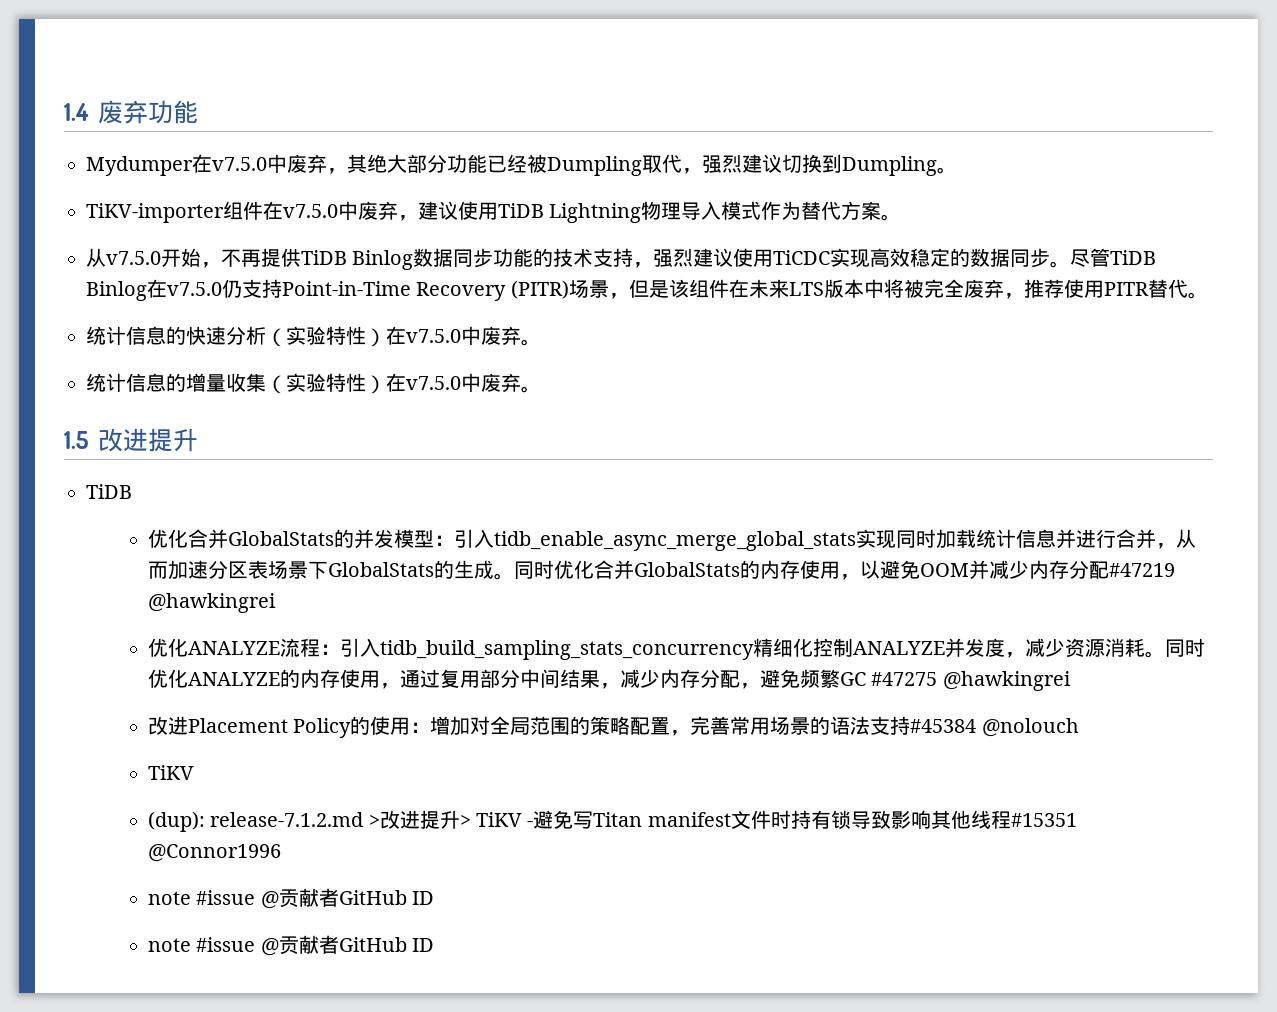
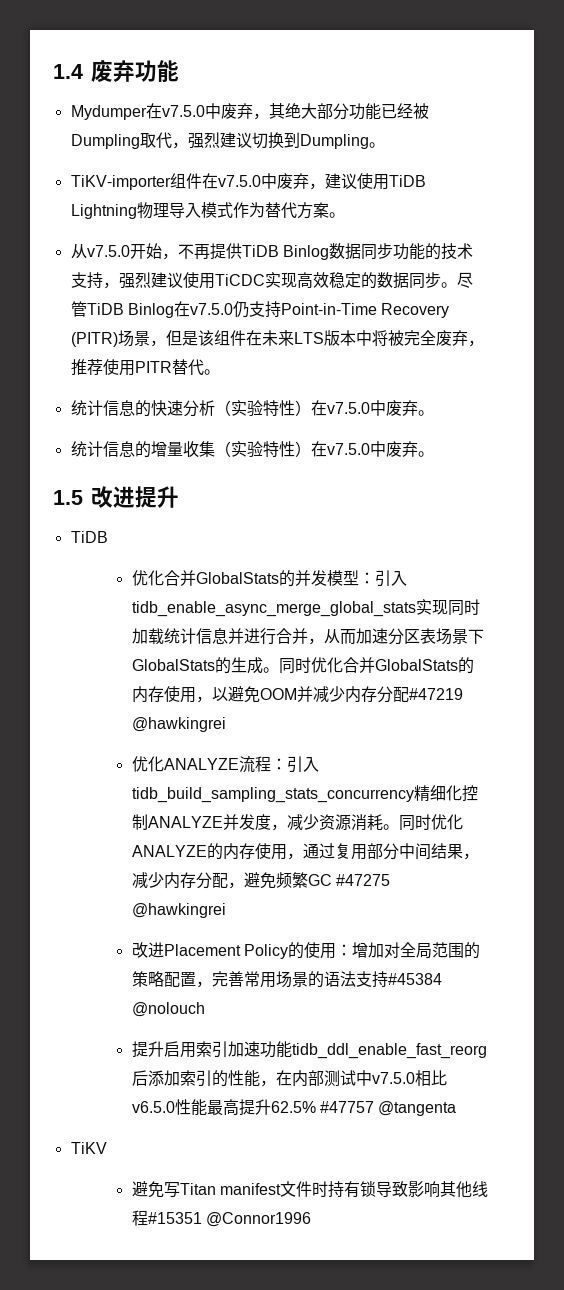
[147,765,194,780] [147,810,534,832] TiKV // (dup): release-7.1.2.md >改进提升> TiKV - -> [131,1041,487,1059] [131,1070,447,1087] [131,1099,457,1116] [70,1142,107,1154] 提升启用索引加速功能tidb_ddl_enable_fast_reorg后添加索引的性能，在内部测试中v7.5.0相比v6.5.0性能最高提升62.5% #47757 @tangenta // TiKV //
[147,888,435,909] [147,935,435,956] // note #issue @贡献者GitHub ID // note #issue @贡献者GitHub ID -> (311, 1219) none

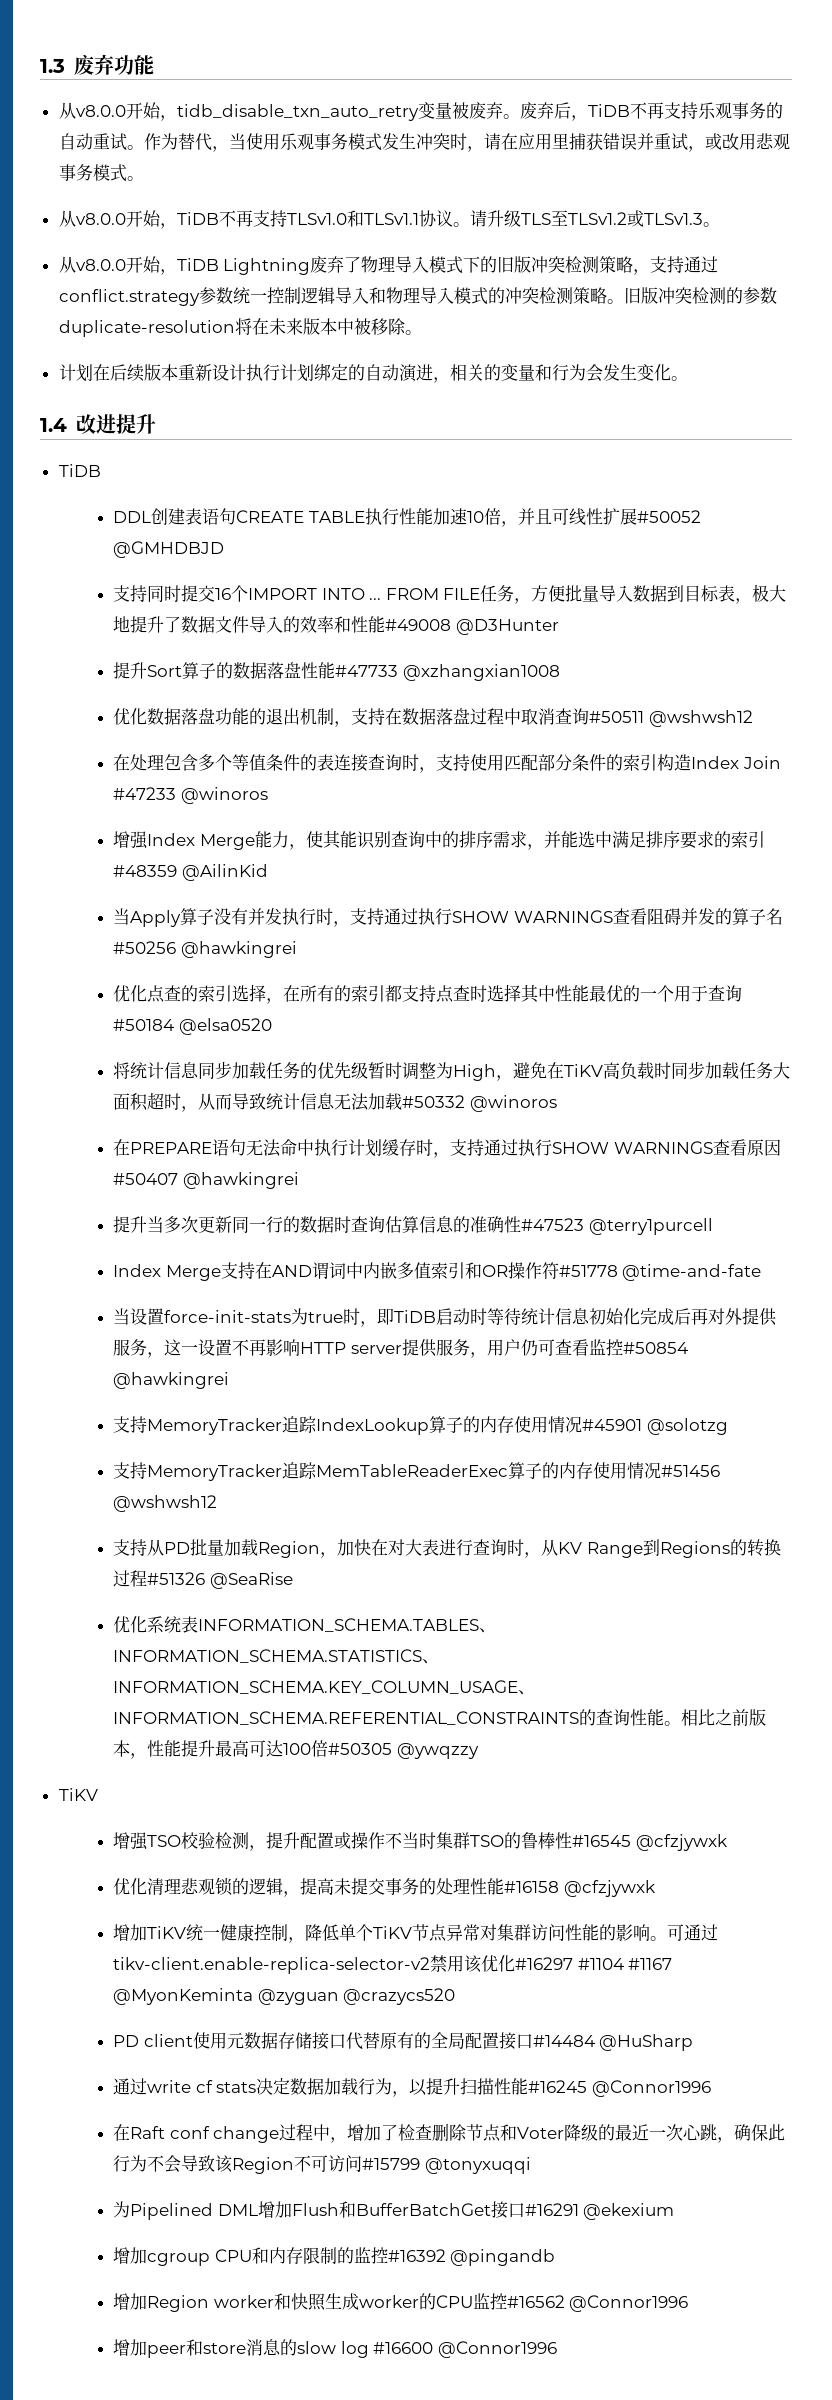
[53,64,83,79] 1.4 -> [40,59,65,73] 1.3
[70,103,429,120] [70,132,385,149] [70,173,426,190] [70,202,345,219] [70,243,473,260] [70,272,473,289] [70,301,450,318] [70,330,484,347] [70,359,220,376] [70,400,434,417] [70,441,434,458] [53,490,83,505] Mydumper在v7.5.0中废弃，其绝大部分功能已经被Dumpling取代，强烈建议切换到Dumpling。 // TiKV-importer组件在v7.5.0中废弃，建议使用TiDB Lightning物理导入模式作为替代方案。 // 从v7.5.0开始，不再提供TiDB Binlog数据同步功能的技术支持，强烈建议使用TiCDC实现高效稳定的数据同步。尽管TiDB Binlog在v7.5.0仍支持Point-in-Time Recovery (PITR)场景，但是该组件在未来LTS版本中将被完全废弃，推荐使用PITR替代。 // 统计信息的快速分析（实验特性）在v7.5.0中废弃。 // 统计信息的增量收集（实验特性）在v7.5.0中废弃。 // 1.5 -> [58,102,783,121] [58,133,790,152] [58,164,144,182] [58,210,720,229] [58,256,719,275] [58,287,777,306] [58,318,422,337] [58,363,688,383] [40,418,67,432] 从v8.0.0开始，tidb_disable_txn_auto_retry变量被废弃。废弃后，TiDB不再支持乐观事务的自动重试。作为替代，当使用乐观事务模式发生冲突时，请在应用里捕获错误并重试，或改用悲观事务模式。 // 从v8.0.0开始，TiDB不再支持TLSv1.0和TLSv1.1协议。请升级TLS至TLSv1.2或TLSv1.3。 // 从v8.0.0开始，TiDB Lightning废弃了物理导入模式下的旧版冲突检测策略，支持通过conflict.strategy参数统一控制逻辑导入和物理导入模式的冲突检测策略。旧版冲突检测的参数duplicate-resolution将在未来版本中被移除。 // 计划在后续版本重新设计执行计划绑定的自动演进，相关的变量和行为会发生变化。 // 1.4
[131,570,407,587] [131,599,480,617] [131,628,484,645] [131,657,474,674] [131,686,463,703] [131,717,226,732] [131,756,319,773] [131,785,478,803] [131,814,463,831] [131,843,479,860] [131,872,390,889] [131,903,226,918] [131,942,480,959] [131,971,442,988] [131,1002,205,1017] [131,1041,487,1059] [131,1070,447,1087] [131,1099,457,1116] [70,1142,107,1154] [131,1181,488,1198] [131,1210,202,1226] 优化合并GlobalStats的并发模型：引入tidb_enable_async_merge_global_stats实现同时加载统计信息并进行合并，从而加速分区表场景下GlobalStats的生成。同时优化合并GlobalStats的内存使用，以避免OOM并减少内存分配#47219 @hawkingrei // 优化ANALYZE流程：引入tidb_build_sampling_stats_concurrency精细化控制ANALYZE并发度，减少资源消耗。同时优化ANALYZE的内存使用，通过复用部分中间结果，减少内存分配，避免频繁GC #47275 @hawkingrei // 改进Placement Policy的使用：增加对全局范围的策略配置，完善常用场景的语法支持#45384 @nolouch // 提升启用索引加速功能tidb_ddl_enable_fast_reorg后添加索引的性能，在内部测试中v7.5.0相比v6.5.0性能最高提升62.5% #47757 @tangenta // TiKV // 避免写Titan manifest文件时持有锁导致影响其他线程#15351 -> [112,508,701,527] [112,541,224,558] [112,584,787,604] [112,616,559,635] [112,662,560,681] [112,708,753,727] [112,754,781,773] [112,787,268,804] [112,830,765,850] [112,864,268,881] [112,908,783,927] [112,941,297,958] [112,984,742,1004] [112,1018,272,1035] [112,1061,790,1081] [112,1092,557,1112] [112,1139,781,1158] [112,1172,299,1189] [112,1216,713,1235] [112,1262,762,1281] [112,1308,777,1327] [112,1339,688,1358] [112,1372,229,1389] [112,1416,728,1435] [112,1462,720,1481] [112,1495,217,1512] [112,1539,781,1558] [112,1570,293,1589] [112,1616,496,1633] [112,1649,439,1664] [112,1680,535,1695] [112,1709,766,1726] [112,1740,479,1759] [58,1788,98,1801] [112,1832,728,1851] [112,1877,656,1897] [112,1924,718,1943] [112,1955,673,1974] [112,1988,456,2005] [112,2032,694,2051] [112,2078,711,2097] [112,2123,786,2143] [112,2155,531,2174] [112,2201,675,2220] [112,2247,556,2266] [112,2293,689,2312] [112,2339,434,2358] DDL创建表语句CREATE TABLE执行性能加速10倍，并且可线性扩展#50052 @GMHDBJD // 支持同时提交16个IMPORT INTO ... FROM FILE任务，方便批量导入数据到目标表，极大地提升了数据文件导入的效率和性能#49008 @D3Hunter // 提升Sort算子的数据落盘性能#47733 @xzhangxian1008 // 优化数据落盘功能的退出机制，支持在数据落盘过程中取消查询#50511 @wshwsh12 // 在处理包含多个等值条件的表连接查询时，支持使用匹配部分条件的索引构造Index Join #47233 @winoros // 增强Index Merge能力，使其能识别查询中的排序需求，并能选中满足排序要求的索引#48359 @AilinKid // 当Apply算子没有并发执行时，支持通过执行SHOW WARNINGS查看阻碍并发的算子名#50256 @hawkingrei // 优化点查的索引选择，在所有的索引都支持点查时选择其中性能最优的一个用于查询#50184 @elsa0520 // 将统计信息同步加载任务的优先级暂时调整为High，避免在TiKV高负载时同步加载任务大面积超时，从而导致统计信息无法加载#50332 @winoros // 在PREPARE语句无法命中执行计划缓存时，支持通过执行SHOW WARNINGS查看原因#50407 @hawkingrei // 提升当多次更新同一行的数据时查询估算信息的准确性#47523 @terry1purcell // Index Merge支持在AND谓词中内嵌多值索引和OR操作符#51778 @time-and-fate // 当设置force-init-stats为true时，即TiDB启动时等待统计信息初始化完成后再对外提供服务，这一设置不再影响HTTP server提供服务，用户仍可查看监控#50854 @hawkingrei // 支持MemoryTracker追踪IndexLookup算子的内存使用情况#45901 @solotzg // 支持MemoryTracker追踪MemTableReaderExec算子的内存使用情况#51456 @wshwsh12 // 支持从PD批量加载Region，加快在对大表进行查询时，从KV Range到Regions的转换过程#51326 @SeaRise // 优化系统表INFORMATION_SCHEMA.TABLES、INFORMATION_SCHEMA.STATISTICS、INFORMATION_SCHEMA.KEY_COLUMN_USAGE、INFORMATION_SCHEMA.REFERENTIAL_CONSTRAINTS的查询性能。相比之前版本，性能提升最高可达100倍#50305 @ywqzzy // TiKV // 增强TSO校验检测，提升配置或操作不当时集群TSO的鲁棒性#16545 @cfzjywxk // 优化清理悲观锁的逻辑，提高未提交事务的处理性能#16158 @cfzjywxk // 增加TiKV统一健康控制，降低单个TiKV节点异常对集群访问性能的影响。可通过tikv-client.enable-replica-selector-v2禁用该优化#16297 #1104 #1167 @MyonKeminta @zyguan @crazycs520 // PD client使用元数据存储接口代替原有的全局配置接口#14484 @HuSharp // 通过write cf stats决定数据加载行为，以提升扫描性能#16245 @Connor1996 // 在Raft conf change过程中，增加了检查删除节点和Voter降级的最近一次心跳，确保此行为不会导致该Region不可访问#15799 @tonyxuqqi // 为Pipelined DML增加Flush和BufferBatchGet接口#16291 @ekexium // 增加cgroup CPU和内存限制的监控#16392 @pingandb // 增加Region worker和快照生成worker的CPU监控#16562 @Connor1996 // 增加peer和store消息的slow log #16600

